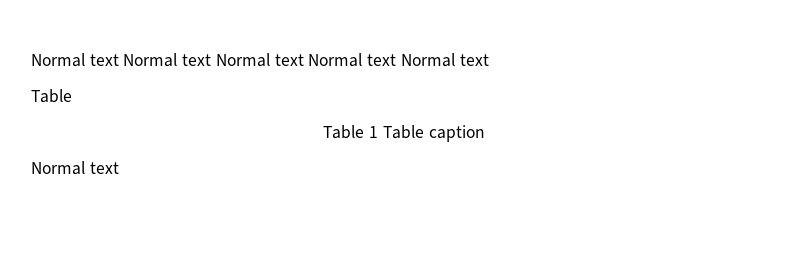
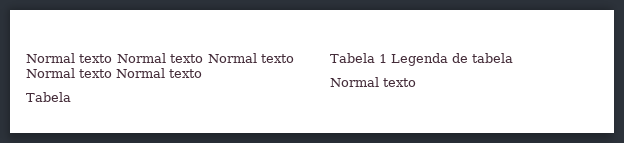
[31,53,489,67] [31,89,72,103] [323,125,485,142] [31,161,119,175] Normal text Normal text Normal text Normal text Normal text // Table // Table 1 Table caption // Normal text -> [26,53,294,63] [26,68,202,78] [26,92,71,102] [330,53,513,66] [330,77,416,87] Normal texto Normal texto Normal texto Normal texto Normal texto // Tabela // Tabela 1 Legenda de tabela // Normal texto

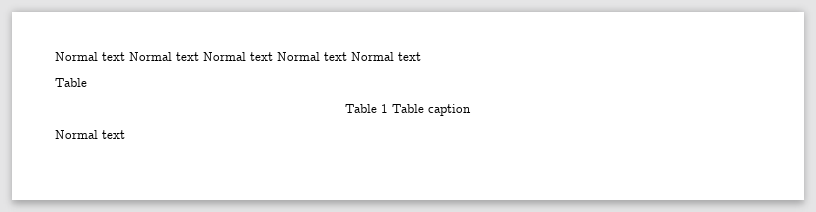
[26,53,294,63] [26,68,202,78] [26,92,71,102] [330,53,513,66] [330,77,416,87] Normal texto Normal texto Normal texto Normal texto Normal texto // Tabela // Tabela 1 Legenda de tabela // Normal texto -> [55,52,421,61] [55,78,87,87] [344,104,471,116] [55,130,125,139] Normal text Normal text Normal text Normal text Normal text // Table // Table 1 Table caption // Normal text

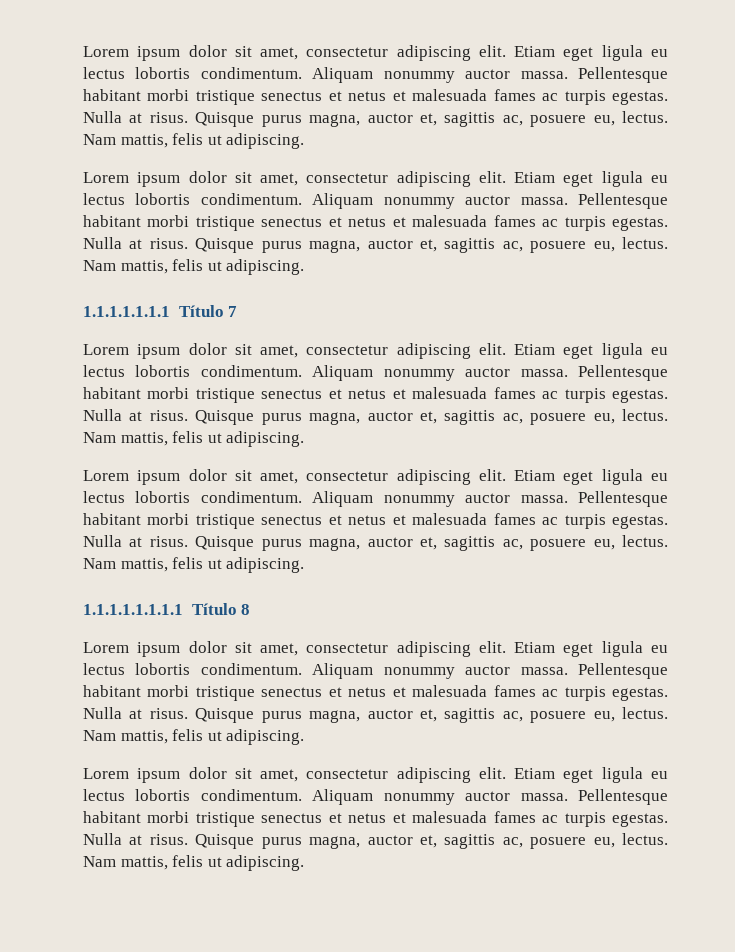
[55,52,421,61] [55,78,87,87] [344,104,471,116] [55,130,125,139] Normal text Normal text Normal text Normal text Normal text // Table // Table 1 Table caption // Normal text -> [83,45,668,61] [83,67,668,83] [83,89,668,105] [83,111,669,127] [83,133,305,149] [83,171,668,187] [83,193,668,209] [83,215,668,231] [83,237,669,253] [83,259,305,275] [83,305,238,317] [83,343,668,359] [83,365,668,381] [83,387,668,403] [83,409,669,425] [83,431,305,447] [83,469,668,485] [83,491,668,507] [83,513,668,529] [83,535,669,551] [83,557,305,573] [83,603,251,615] [83,641,668,657] [83,663,668,679] [83,685,668,701] [83,707,669,723] [83,729,305,745] [83,767,668,783] [83,789,668,805] [83,811,668,827] [83,833,669,849] [83,855,305,871] Lorem ipsum dolor sit amet, consectetur adipiscing elit. Etiam eget ligula eu lectus lobortis condimentum. Aliquam nonummy auctor massa. Pellentesque habitant morbi tristique senectus et netus et malesuada fames ac turpis egestas. Nulla at risus. Quisque purus magna, auctor et, sagittis ac, posuere eu, lectus. Nam mattis, felis ut adipiscing. // Lorem ipsum dolor sit amet, consectetur adipiscing elit. Etiam eget ligula eu lectus lobortis condimentum. Aliquam nonummy auctor massa. Pellentesque habitant morbi tristique senectus et netus et malesuada fames ac turpis egestas. Nulla at risus. Quisque purus magna, auctor et, sagittis ac, posuere eu, lectus. Nam mattis, felis ut adipiscing. // 1.1.1.1.1.1.1 Título 7 // Lorem ipsum dolor sit amet, consectetur adipiscing elit. Etiam eget ligula eu lectus lobortis condimentum. Aliquam nonummy auctor massa. Pellentesque habitant morbi tristique senectus et netus et malesuada fames ac turpis egestas. Nulla at risus. Quisque purus magna, auctor et, sagittis ac, posuere eu, lectus. Nam mattis, felis ut adipiscing. // Lorem ipsum dolor sit amet, consectetur adipiscing elit. Etiam eget ligula eu lectus lobortis condimentum. Aliquam nonummy auctor massa. Pellentesque habitant morbi tristique senectus et netus et malesuada fames ac turpis egestas. Nulla at risus. Quisque purus magna, auctor et, sagittis ac, posuere eu, lectus. Nam mattis, felis ut adipiscing. // 1.1.1.1.1.1.1.1 Título 8 // Lorem ipsum dolor sit amet, consectetur adipiscing elit. Etiam eget ligula eu lectus lobortis condimentum. Aliquam nonummy auctor massa. Pellentesque habitant morbi tristique senectus et netus et malesuada fames ac turpis egestas. Nulla at risus. Quisque purus magna, auctor et, sagittis ac, posuere eu, lectus. Nam mattis, felis ut adipiscing. // Lorem ipsum dolor sit amet, consectetur adipiscing elit. Etiam eget ligula eu lectus lobortis condimentum. Aliquam nonummy auctor massa. Pellentesque habitant morbi tristique senectus et netus et malesuada fames ac turpis egestas. Nulla at risus. Quisque purus magna, auctor et, sagittis ac, posuere eu, lectus. Nam mattis, felis ut adipiscing.

